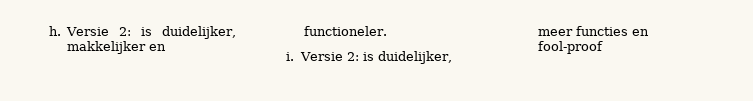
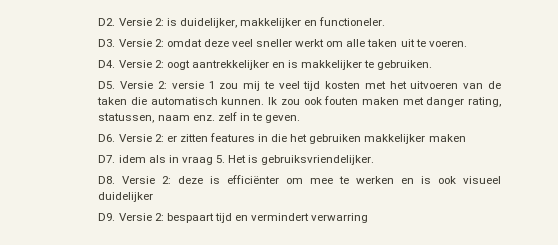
[48,26,61,36] h. -> [98,18,116,26] D2.
[285,51,452,64] [537,26,649,36] [537,41,603,54] i. Versie 2: is duidelijker, meer functies en fool-proof -> [98,39,467,47] [98,60,433,70] [98,81,501,91] [97,96,501,107] [98,112,301,123] [98,133,466,144] [98,155,375,165] [98,175,501,184] [98,192,154,202] [98,213,369,223] D3. Versie 2: omdat deze veel sneller werkt om alle taken uit te voeren. // D4. Versie 2: oogt aantrekkelijker en is makkelijker te gebruiken. // D5. Versie 2: versie 1 zou mij te veel tijd kosten met het uitvoeren van de taken die automatisch kunnen. Ik zou ook fouten maken met danger rating, statussen, naam enz. zelf in te geven. // D6. Versie 2: er zitten features in die het gebruiken makkelijker maken // D7. idem als in vraag 5. Het is gebruiksvriendelijker. // D8. Versie 2: deze is efficiënter om mee te werken en is ook visueel duidelijker // D9. Versie 2: bespaart tijd en vermindert verwarring

